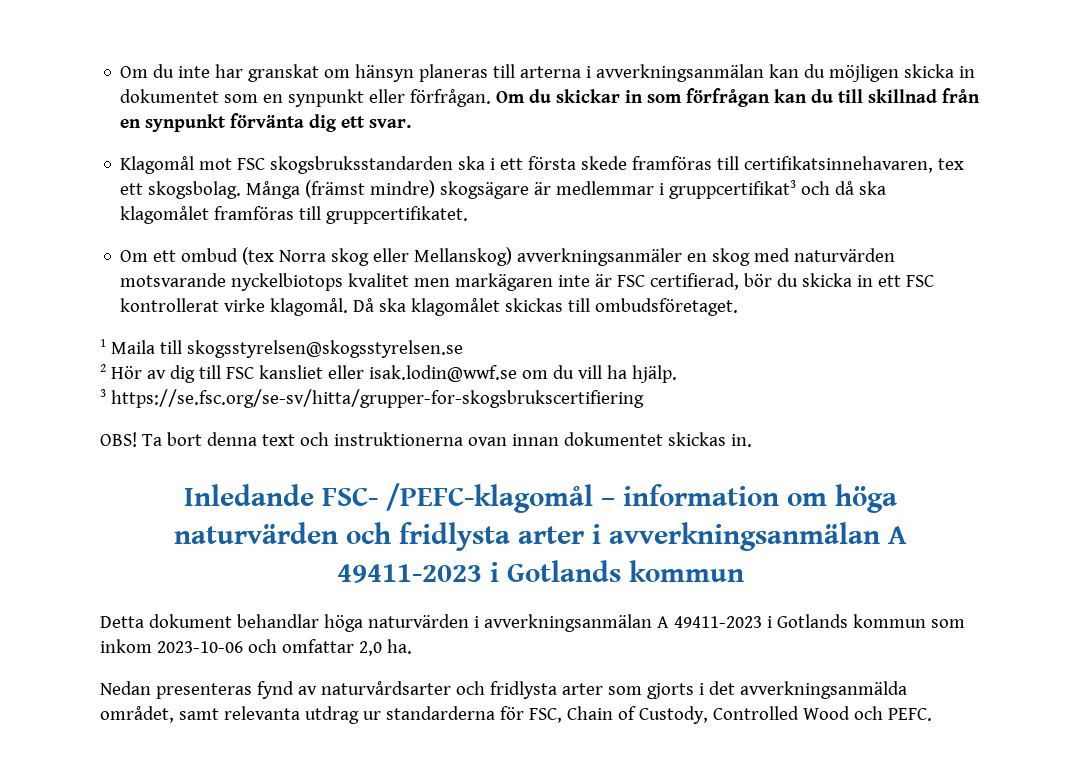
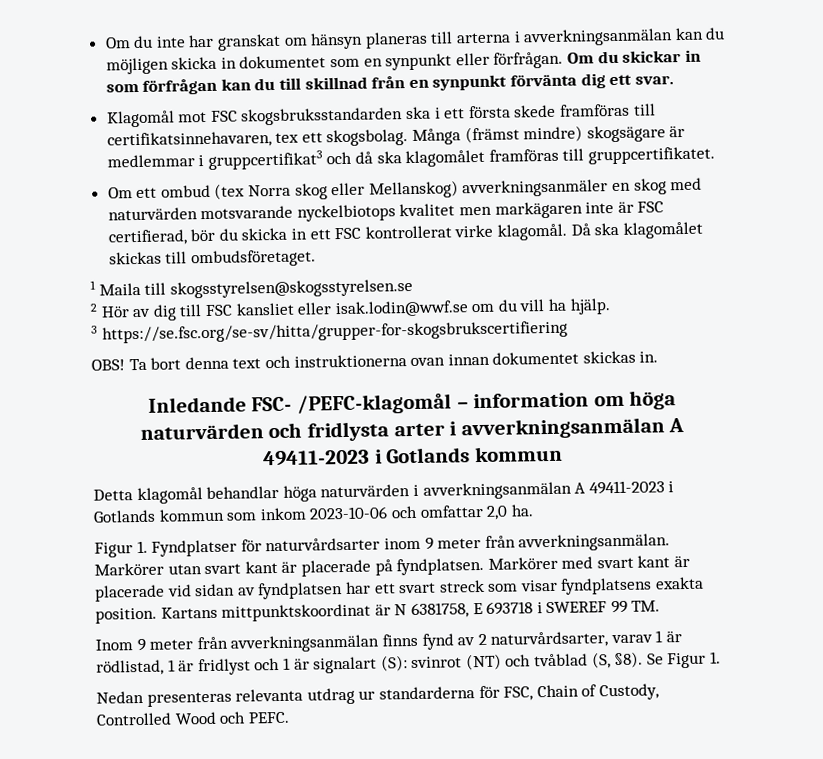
[148,614,232,628] dokument -> [136,487,203,505] klagomål
[100,681,907,699] [100,706,219,723] Nedan presenteras fynd av naturvårdsarter och fridlysta arter som gjorts i det avverkningsanmälda området, samt -> [94,533,671,558] [94,555,691,577] [94,576,705,602] [95,600,661,624] [95,630,683,653] [96,651,722,676] [96,690,232,707] Figur 1. Fyndplatser för naturvårdsarter inom 9 meter från avverkningsanmälan. Markörer utan svart kant är placerade på fyndplatsen. Markörer med svart kant är placerade vid sidan av fyndplatsen har ett svart streck som visar fyndplatsens exakta position. Kartans mittpunktskoordinat är N 6381758, E 693718 i SWEREF 99 TM. // Inom 9 meter från avverkningsanmälan finns fynd av 2 naturvårdsarter, varav 1 är rödlistad, 1 är fridlyst och 1 är signalart (S): svinrot (NT) och tvåblad (S, §8). Se Figur 1. // Nedan presenteras

